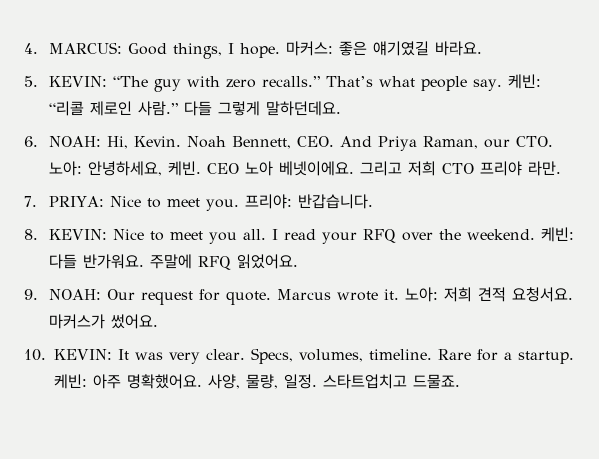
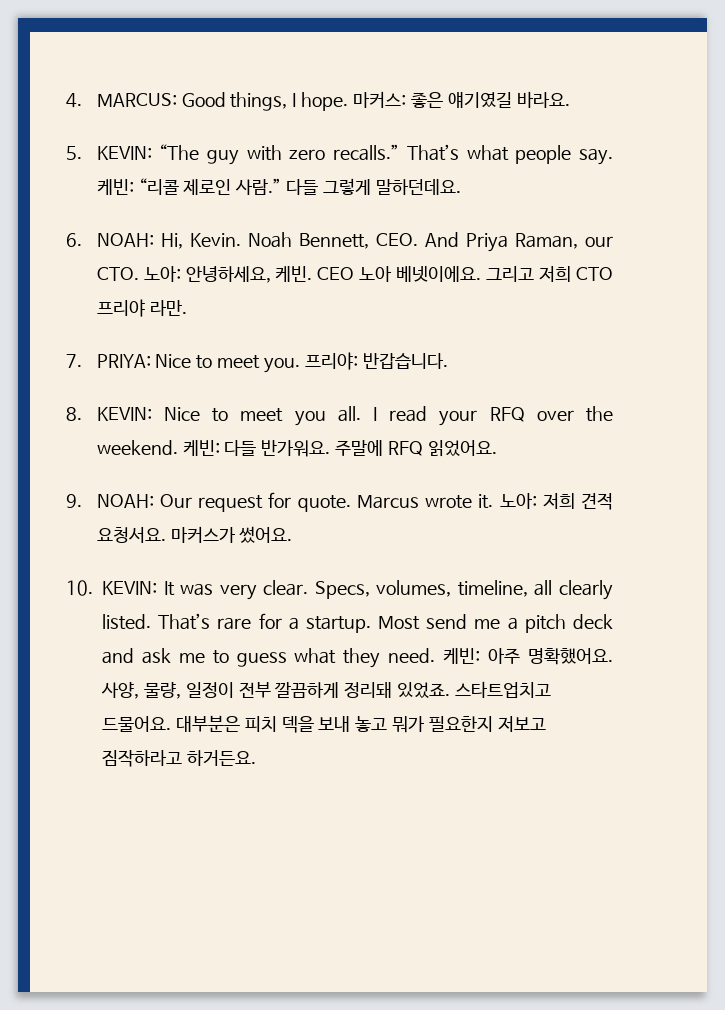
[368,349,574,364] timeline. Rare for a startup. -> [457,580,613,600] [102,613,613,633] [102,648,436,668] timeline, all clearly listed. That’s rare for a startup. Most send me a pitch deck and ask me to guess what they need.
[284,374,460,389] 일정. 스타트업치고 드물죠. -> [185,681,552,699] [102,715,546,733] [102,749,256,767] 일정이 전부 깔끔하게 정리돼 있었죠. 스타트업치고 드물어요. 대부분은 피치 덱을 보내 놓고 뭐가 필요한지 저보고 짐작하라고 하거든요.

